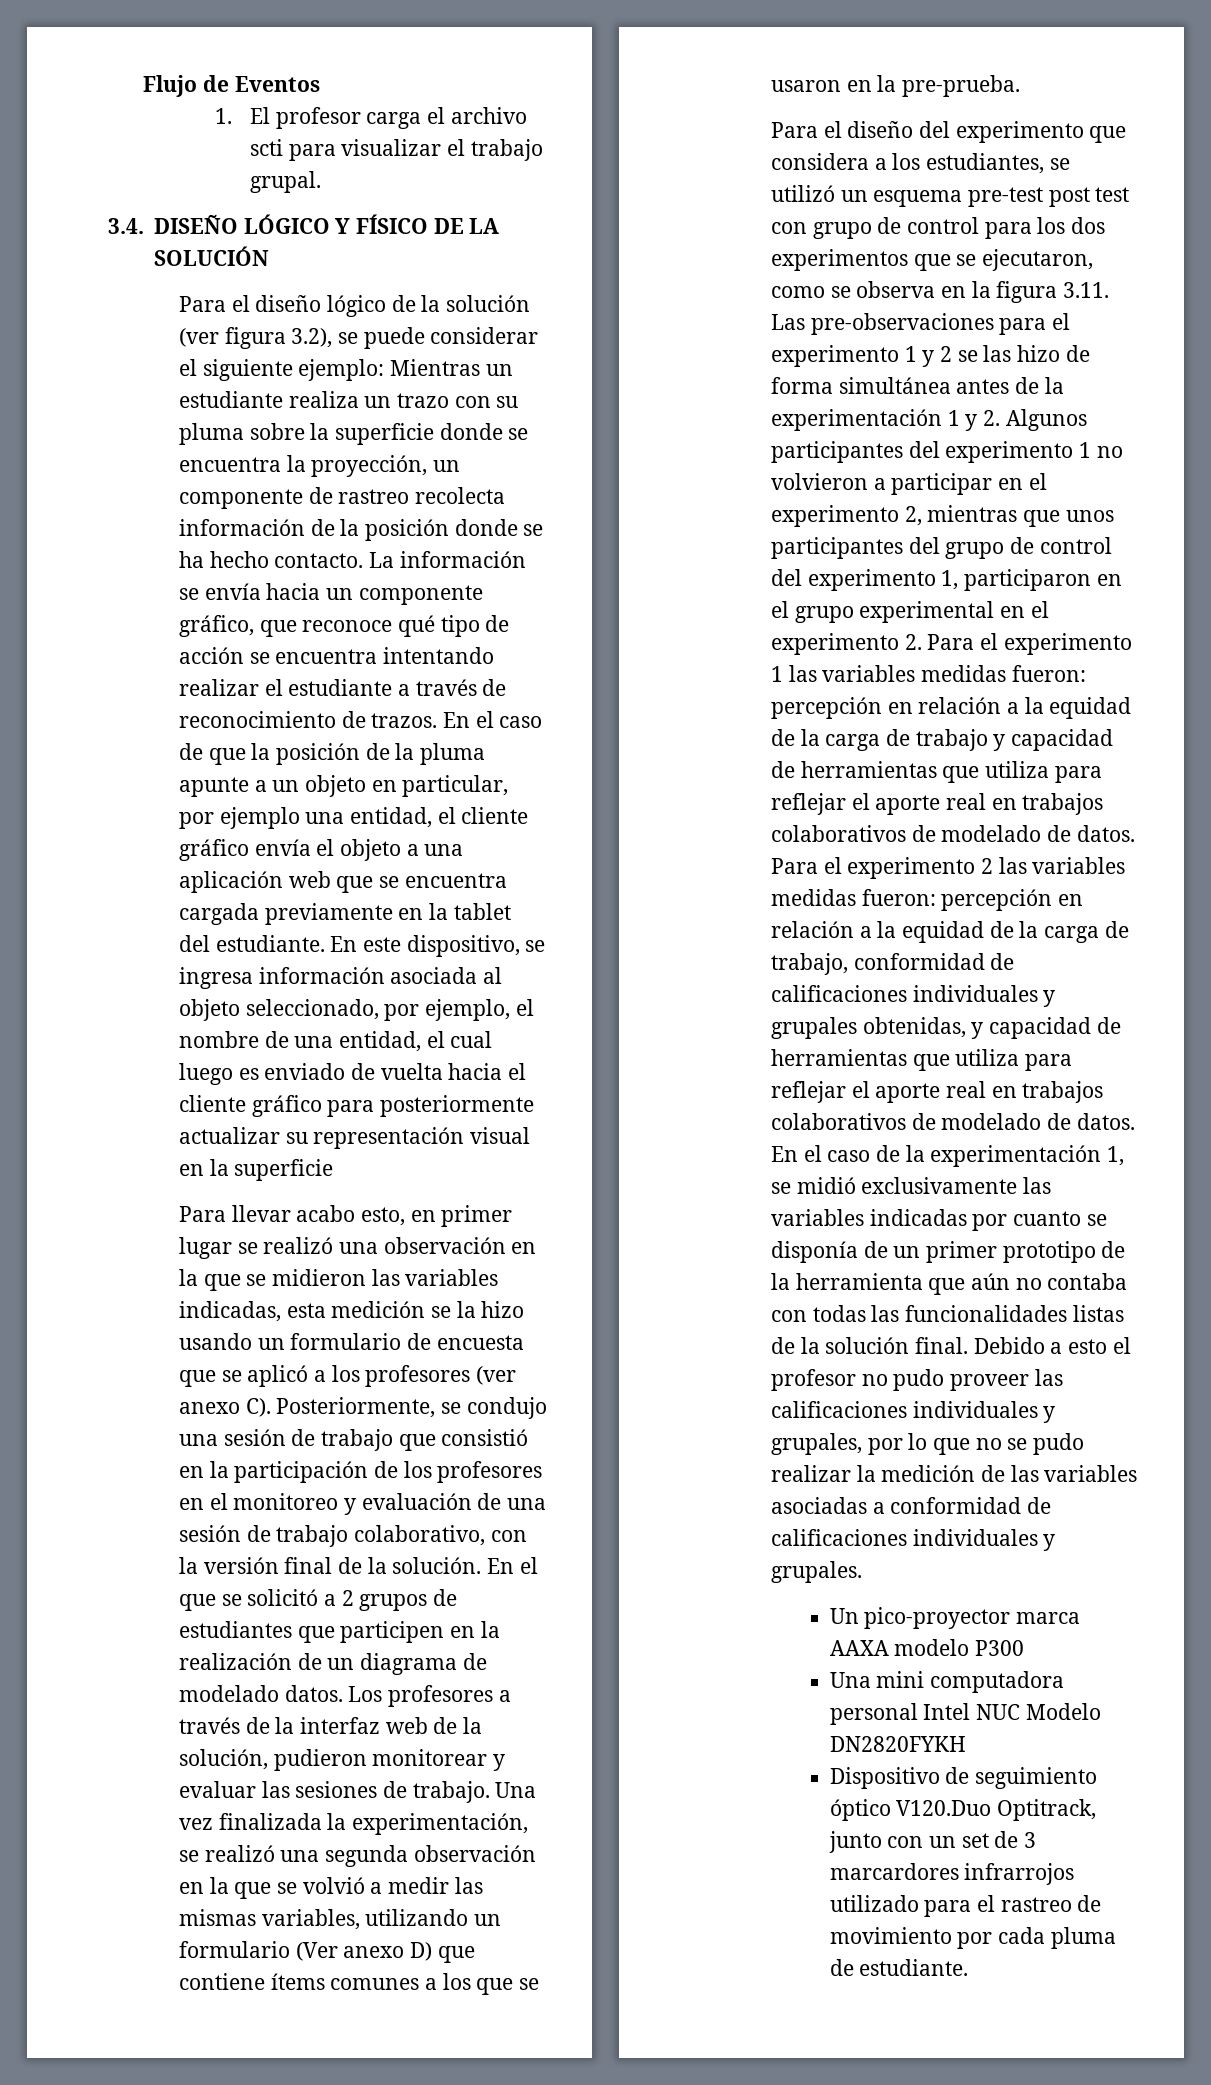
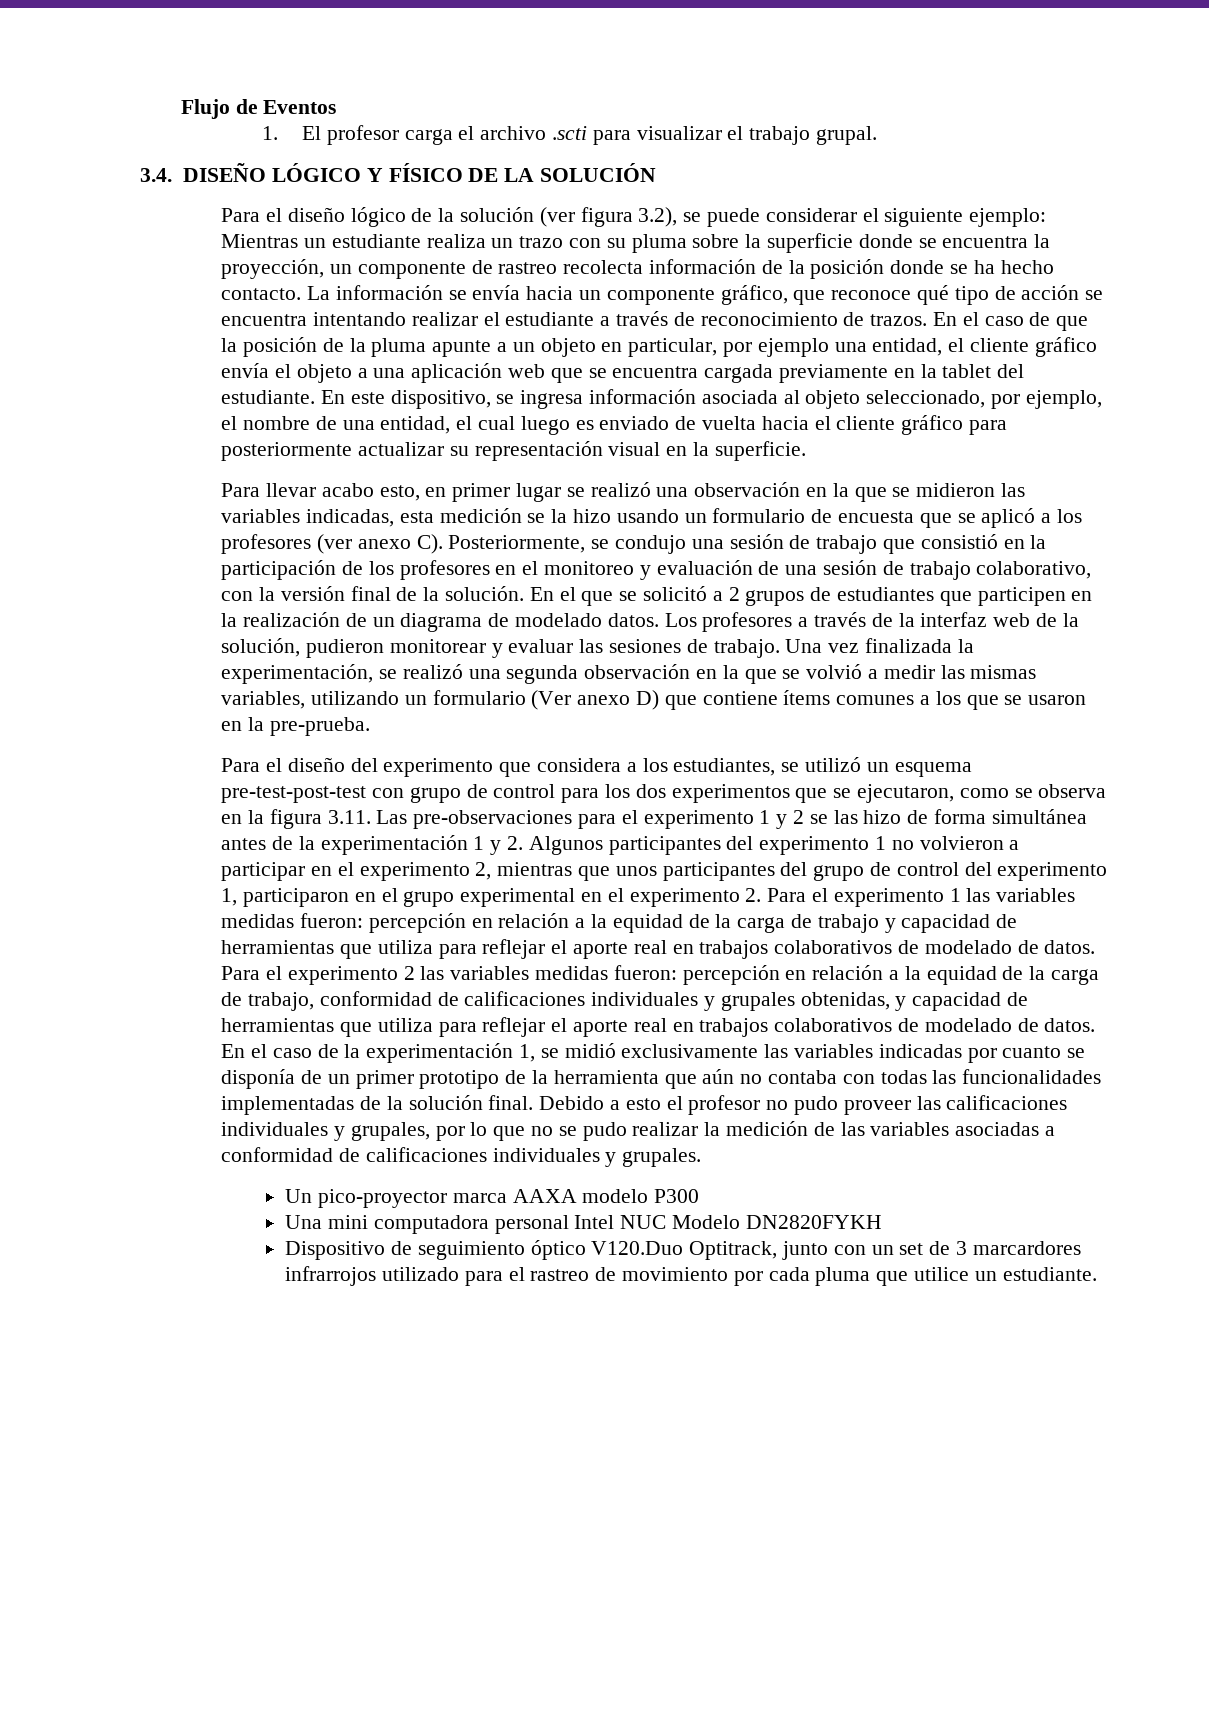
[250,139,284,156] scti -> [551,126,587,140] .scti
[234,1159,334,1181] superficie -> [714,441,806,461] superficie.
[967,187,1130,207] pre-test post test -> [221,786,367,803] pre-test-post-test
[1072,1305,1124,1322] listas -> [221,1096,355,1115] implementadas
[829,1959,854,1976] de -> [876,1267,997,1286] que utilice un

